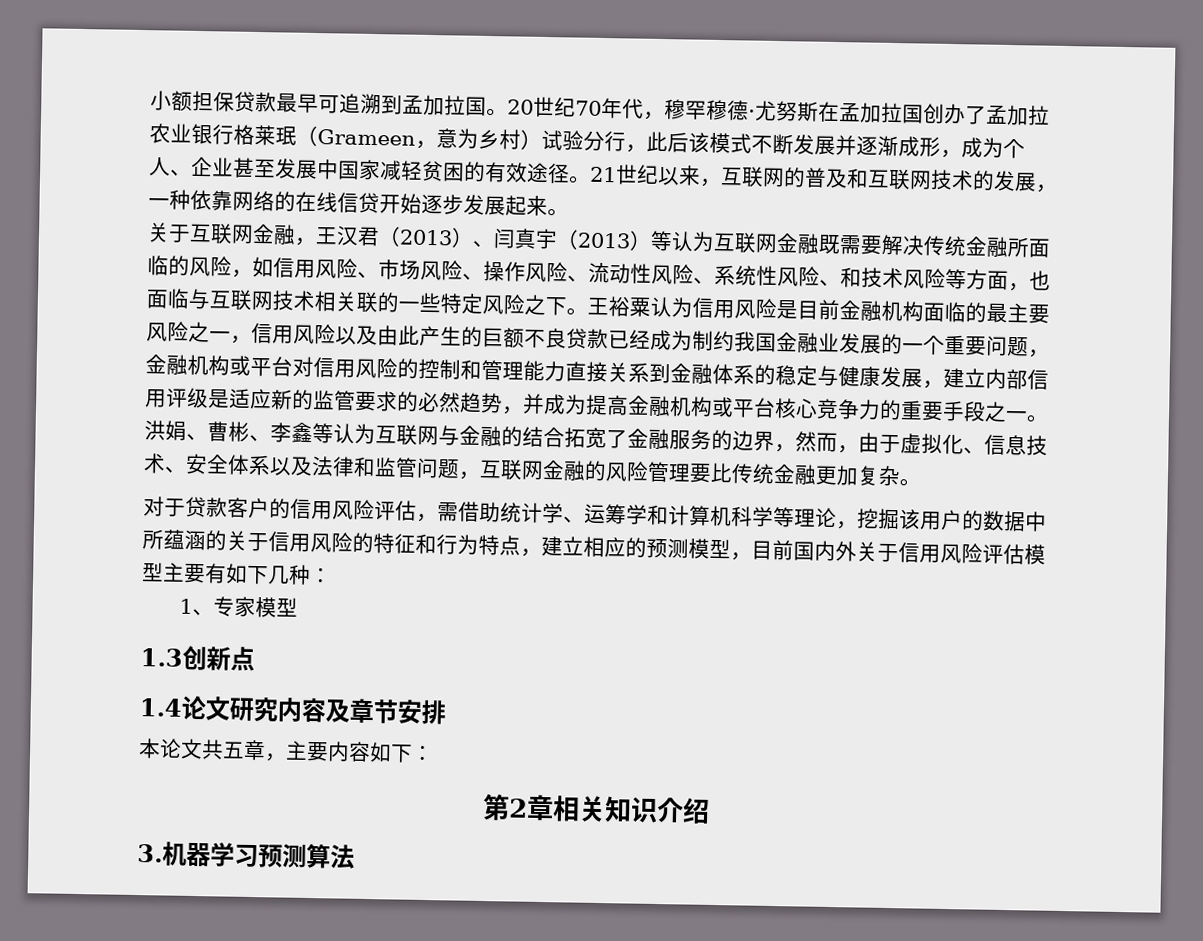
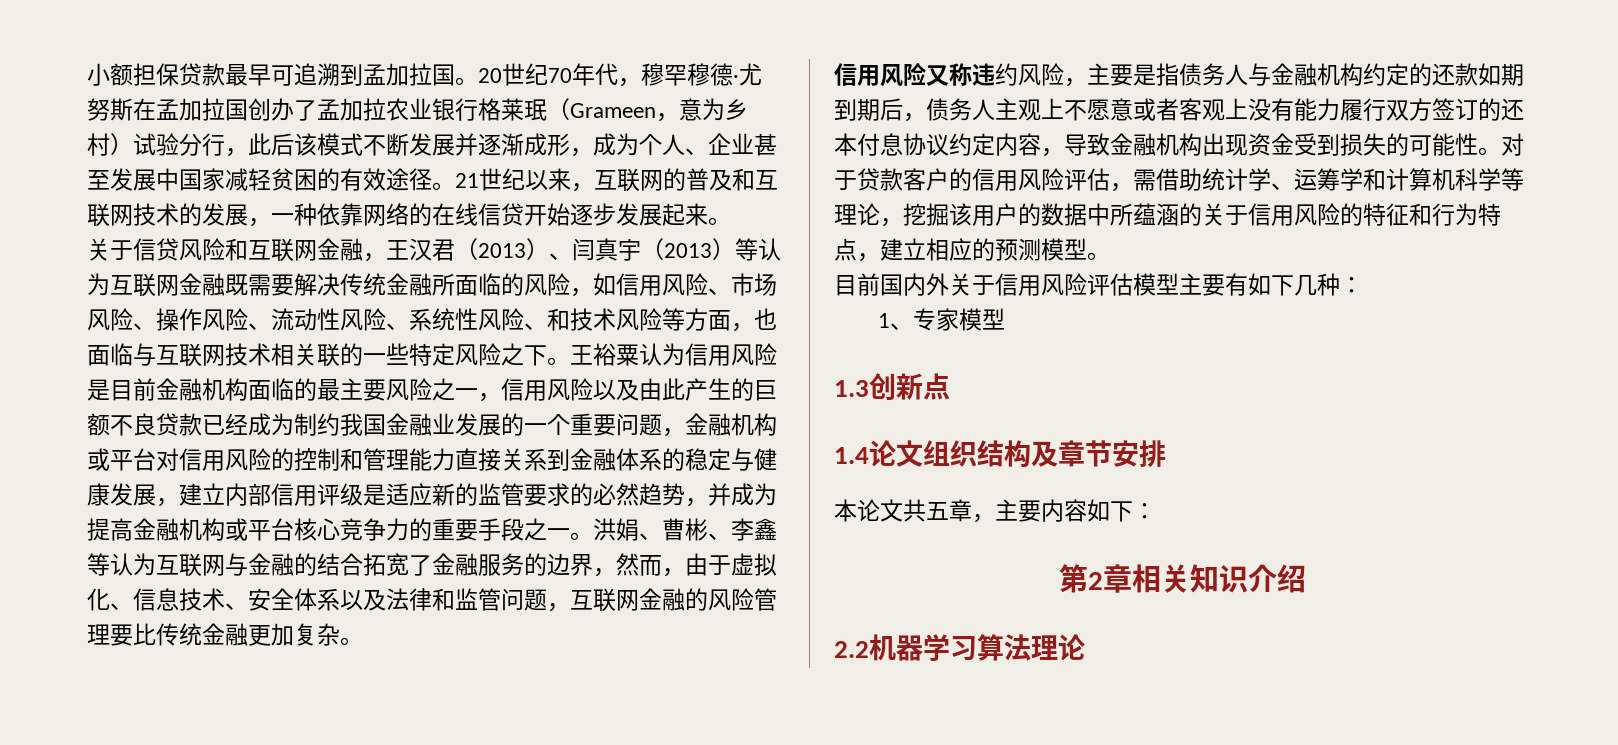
(191, 233) none -> [133,238,248,261] 信贷风险和
(921, 482) none -> [834,62,1524,87] [834,98,1524,122] [834,133,1501,157] 信用风险又称违约风险，主要是指债务人与金融机构约定的还款如期到期后，债务人主观上不愿意或者客观上没有能力履行双方签订的还本付息协议约定内容，导致金融机构出现资金受到损失的可能性。
[730,552,752,561] ， -> [1087,252,1110,260] 。 //
[229,697,327,723] 研究内容 -> [923,440,1031,468] 组织结构
[137,844,163,863] 3. -> [834,641,869,658] 2.2
[258,843,355,869] 预测算法 -> [977,634,1085,661] 算法理论

